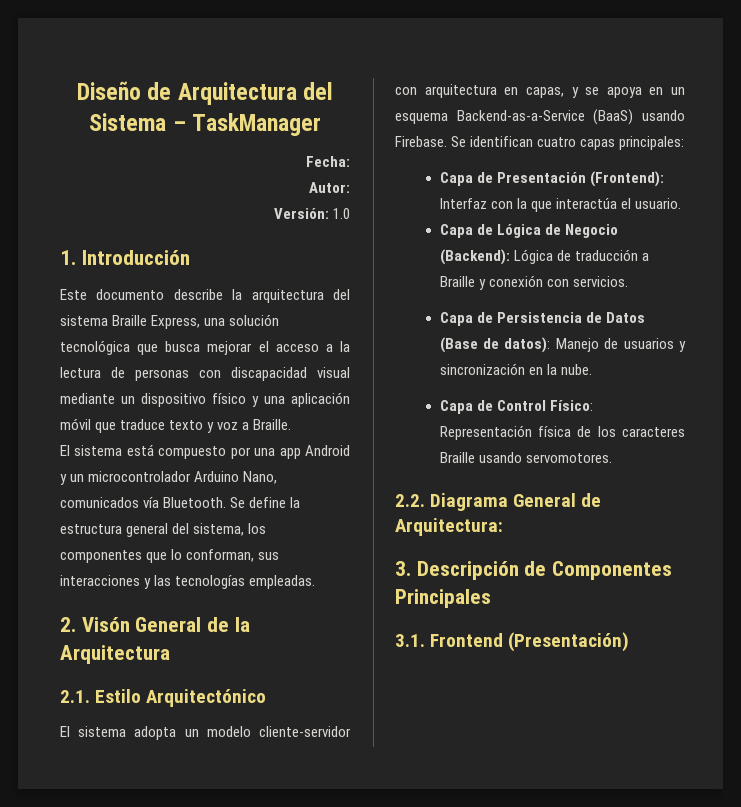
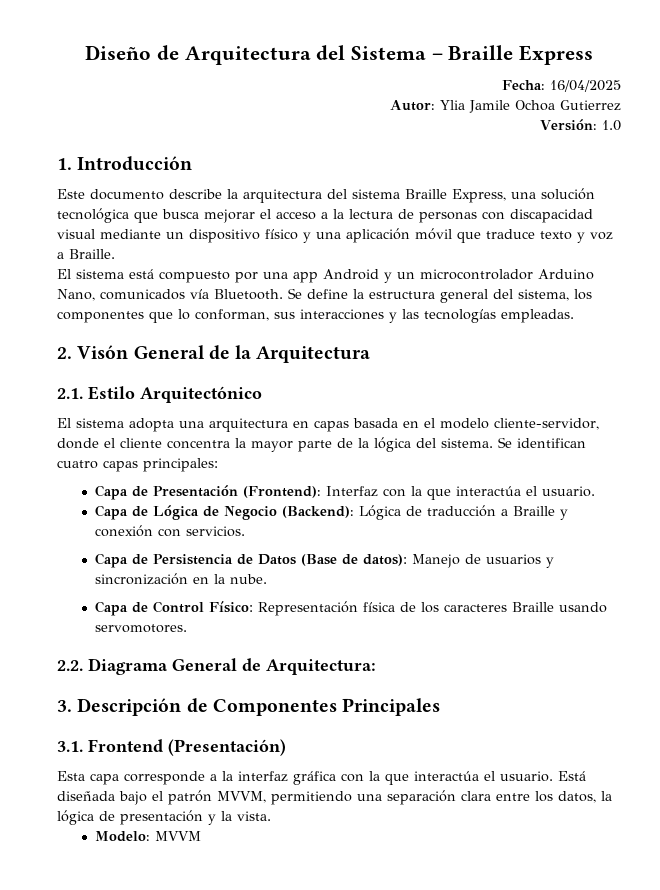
[191,113,321,136] TaskManager -> [448,45,593,65] Braille Express
(350, 161) none -> [550,80,621,92] 16/04/2025
(350, 187) none -> [440,100,621,113] Ylia Jamile Ochoa Gutierrez
[184,726,351,737] [395,84,685,98] [395,109,685,125] [395,136,447,147] un modelo cliente-servidor con arquitectura en capas, y se apoya en un esquema Backend-as-a-Service (BaaS) usando Firebase. -> [179,418,599,432] [57,437,493,452] una arquitectura en capas basada en el modelo cliente-servidor, donde el cliente concentra la mayor parte de la lógica del sistema.
(630, 642) none -> [57,771,586,785] [57,790,612,805] [57,810,271,825] [95,831,202,842] // Esta capa corresponde a la interfaz gráfica con la que interactúa el usuario. Está diseñada bajo el patrón MVVM, permitiendo una separación clara entre los datos, la lógica de presentación y la vista. // Modelo: MVVM

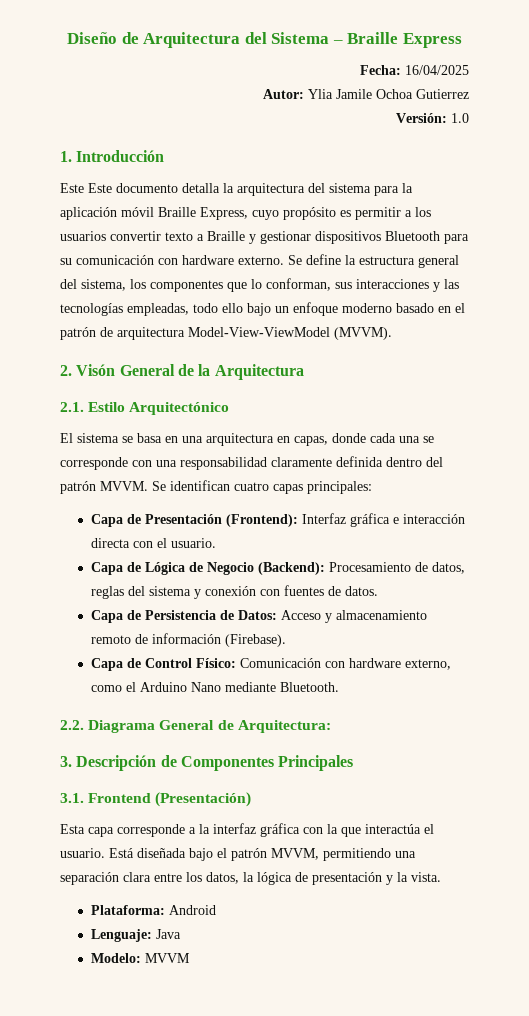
[90,189,222,200] documento describe -> [88,183,220,193] Este documento detalla
[405,188,595,203] [57,208,593,223] [57,228,613,243] [57,249,115,259] [57,269,594,283] [57,289,283,301] Braille Express, una solución tecnológica que busca mejorar el acceso a la lectura de personas con discapacidad visual mediante un dispositivo físico y una aplicación móvil que traduce texto y voz a Braille. // El sistema está compuesto por una app Android y un microcontrolador Arduino Nano, comunicados vía Bluetooth. -> [374,183,413,196] [60,207,431,220] [60,231,469,244] [60,255,284,265] para la aplicación móvil Braille Express, cuyo propósito es permitir a los usuarios convertir texto a Braille y gestionar dispositivos Bluetooth para su comunicación con hardware externo.
[501,309,574,323] empleadas. -> [127,302,465,316] [60,327,392,340] empleadas, todo ello bajo un enfoque moderno basado en el patrón de arquitectura Model-View-ViewModel (MVVM).
[129,418,599,432] [57,437,493,452] adopta una arquitectura en capas basada en el modelo cliente-servidor, donde el cliente concentra la mayor parte de la lógica del sistema. -> [122,433,434,446] [60,456,443,470] [60,481,148,494] se basa en una arquitectura en capas, donde cada una se corresponde con una responsabilidad claramente definida dentro del patrón MVVM.
[383,486,522,500] con la que interactúa -> [349,513,465,527] [90,538,153,548] gráfica e interacción directa con
[359,505,569,520] [95,525,246,537] [95,553,555,568] [95,573,268,585] [95,601,608,616] [95,624,188,633] Lógica de traducción a Braille y conexión con servicios. // Capa de Persistencia de Datos (Base de datos): Manejo de usuarios y sincronización en la nube. // Capa de Control Físico: Representación física de los caracteres Braille usando servomotores. -> [328,562,465,574] [90,585,378,599] [90,610,427,623] [90,633,286,647] [90,658,451,671] [90,682,339,692] Procesamiento de datos, reglas del sistema y conexión con fuentes de datos. // Capa de Persistencia de Datos: Acceso y almacenamiento remoto de información (Firebase). // Capa de Control Físico: Comunicación con hardware externo, como el Arduino Nano mediante Bluetooth.
(271, 816) none -> [90,905,216,915] [90,929,181,942] // Plataforma: Android // Lenguaje: Java

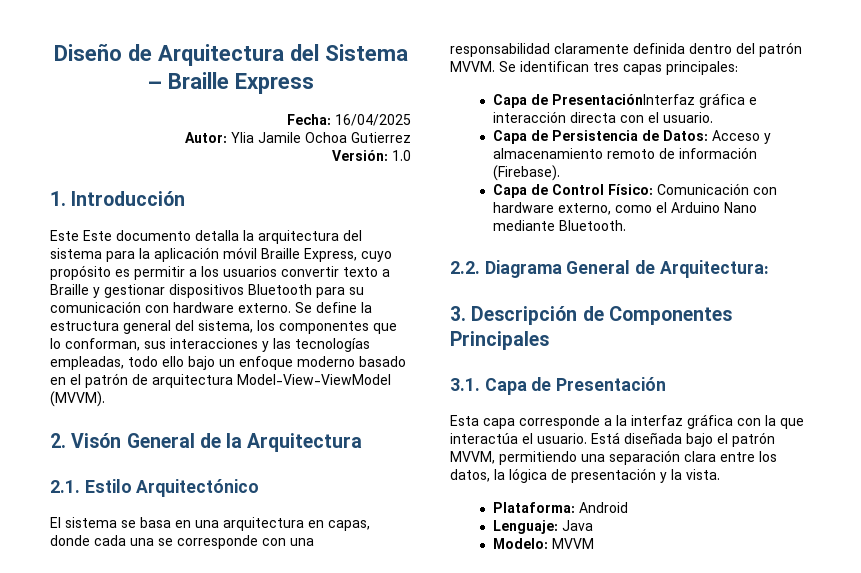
[234,482,269,491] cuatro -> [593,62,619,72] tres
[144,513,346,527] Presentación (Frontend): Interfaz -> [551,94,695,105] PresentaciónInterfaz
[90,562,465,575] [90,585,378,599] // Capa de Lógica de Negocio (Backend): Procesamiento de datos, reglas del sistema y conexión con fuentes de datos. -> (713, 117) none
[88,792,252,807] Frontend (Presentación) -> [484,377,667,395] Capa de Presentación

